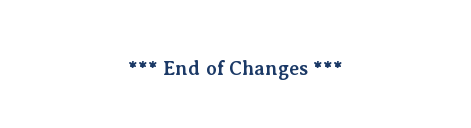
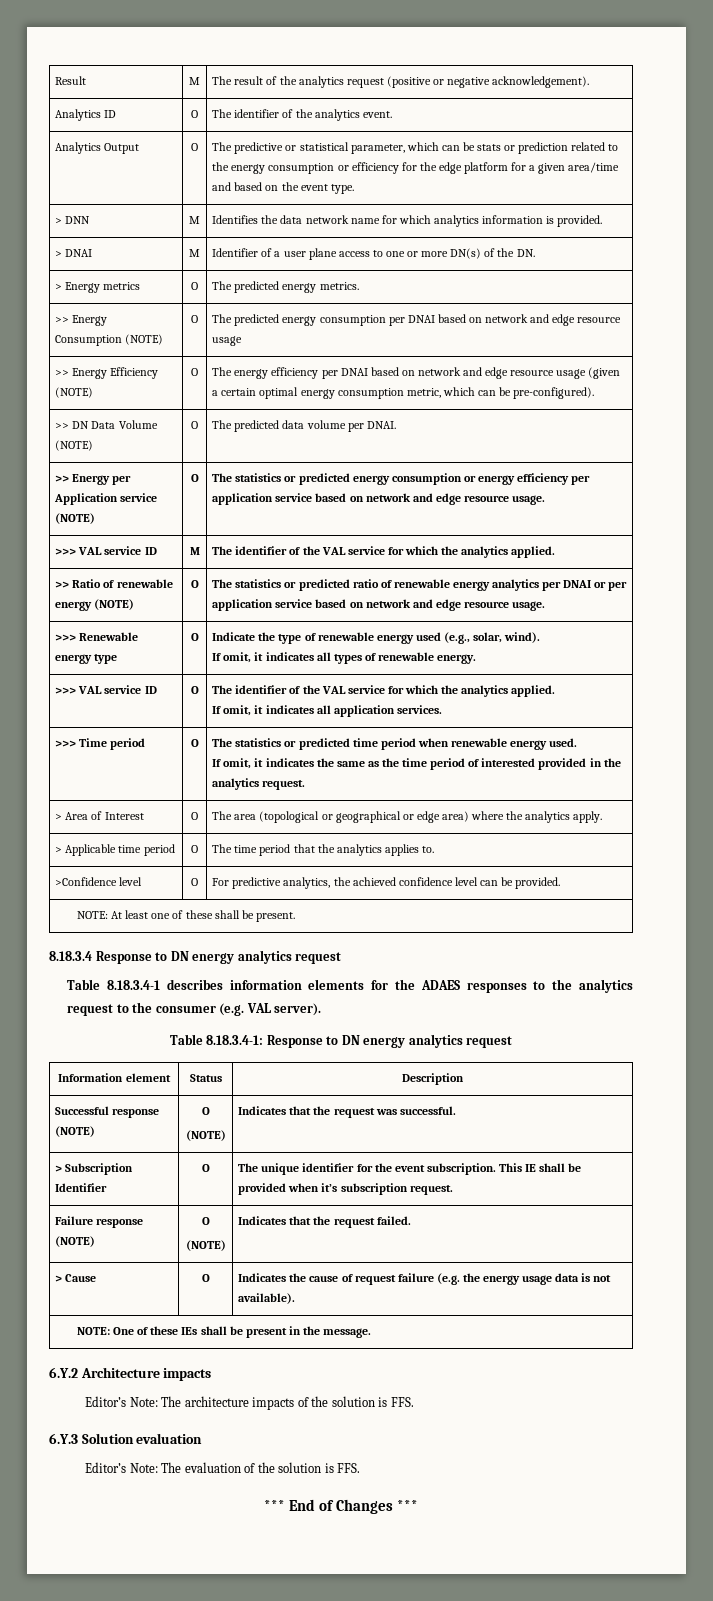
(127, 68) none -> [55,76,87,85] [189,77,200,85] [212,76,590,88] [55,109,117,121] [191,110,198,118] [212,109,392,121] [55,142,140,154] [191,143,198,151] [212,142,619,154] [212,162,620,174] [212,182,354,194] [55,216,91,224] [189,216,200,224] [212,215,603,227] [55,249,93,257] [189,249,200,257] [212,248,535,260] [55,282,141,293] [191,282,198,290] [212,281,359,293] [55,315,108,326] [55,334,164,346] [191,315,198,323] [212,314,622,326] [212,336,243,346] [55,367,159,379] [55,387,94,398] [191,368,198,376] [212,367,621,379] [212,387,595,399] [55,420,158,429] [55,440,94,451] [191,421,198,429] [212,420,396,432] [55,474,132,485] [54,493,158,505] [55,513,96,524] [190,474,199,482] [212,473,591,485] [212,493,546,505] [55,546,157,555] [189,547,200,555] [212,546,556,558] [55,579,173,588] [55,599,135,611] [190,580,199,588] [212,579,628,591] [212,599,546,611] [55,632,139,641] [55,654,118,664] [190,633,199,641] [212,632,541,644] [212,652,477,664] [55,685,157,694] [190,686,199,694] [212,685,556,697] [212,705,442,717] [55,738,146,750] [190,739,199,747] [212,738,578,750] [212,758,621,770] [212,778,306,790] [55,811,144,820] [191,812,198,820] [212,811,603,823] [55,844,175,856] [191,845,198,853] [212,844,434,856] [55,877,143,886] [191,878,198,886] [212,877,561,889] [77,910,295,922] [49,950,342,964] [67,979,634,993] [67,1002,322,1016] [169,1034,513,1048] [58,1073,171,1082] [189,1074,222,1082] [402,1073,464,1085] [55,1106,160,1118] [55,1126,96,1137] [201,1107,210,1115] [185,1130,226,1141] [238,1106,456,1118] [55,1163,134,1175] [55,1183,108,1192] [201,1164,210,1172] [238,1163,582,1175] [238,1183,453,1195] [55,1216,144,1228] [55,1236,96,1247] [201,1217,210,1225] [185,1240,226,1251] [238,1216,411,1228] [55,1274,97,1282] [201,1274,210,1282] [238,1273,612,1285] [238,1293,296,1304] [77,1326,372,1338] [49,1367,212,1381] [85,1396,414,1410] [49,1433,203,1444] [85,1462,361,1473] Result | M | The result of the analytics request (positive or negative acknowledgement). // Analytics ID | O | The identifier of the analytics event. // Analytics Output | O | The predictive or statistical parameter, which can be stats or prediction related to the energy consumption or efficiency for the edge platform for a given area/time and based on the event type. // > DNN | M | Identifies the data network name for which analytics information is provided. // > DNAI | M | Identifier of a user plane access to one or more DN(s) of the DN. // > Energy metrics | O | The predicted energy metrics. // >> Energy Consumption (NOTE) | O | The predicted energy consumption per DNAI based on network and edge resource usage // >> Energy Efficiency (NOTE) | O | The energy efficiency per DNAI based on network and edge resource usage (given a certain optimal energy consumption metric, which can be pre-configured). // >> DN Data Volume (NOTE) | O | The predicted data volume per DNAI. // >> Energy per Application service (NOTE) | O | The statistics or predicted energy consumption or energy efficiency per application service based on network and edge resource usage. // >>> VAL service ID | M | The identifier of the VAL service for which the analytics applied. // >> Ratio of renewable energy (NOTE) | O | The statistics or predicted ratio of renewable energy analytics per DNAI or per application service based on network and edge resource usage. // >>> Renewable energy type | O | Indicate the type of renewable energy used (e.g., solar, wind). // If omit, it indicates all types of renewable energy. // >>> VAL service ID | O | The identifier of the VAL service for which the analytics applied. // If omit, it indicates all application services. // >>> Time period | O | The statistics or predicted time period when renewable energy used. // If omit, it indicates the same as the time period of interested provided in the analytics request. // > Area of Interest | O | The area (topological or geographical or edge area) where the analytics apply. // > Applicable time period | O | The time period that the analytics applies to. // >Confidence level | O | For predictive analytics, the achieved confidence level can be provided. // NOTE: At least one of these shall be present. // 8.18.3.4 Response to DN energy analytics request // Table 8.18.3.4-1 describes information elements for the ADAES responses to the analytics request to the consumer (e.g. VAL server). // Table 8.18.3.4-1: Response to DN energy analytics request // Information element | Status | Description // Successful response (NOTE) | O // (NOTE) | Indicates that the request was successful. // > Subscription Identifier | O | The unique identifier for the event subscription. This IE shall be provided when it’s subscription request. // Failure response (NOTE) | O // (NOTE) | Indicates that the request failed. // > Cause | O | Indicates the cause of request failure (e.g. the energy usage data is not available). // NOTE: One of these IEs shall be present in the message. // 6.Y.2 Architecture impacts // Editor’s Note: The architecture impacts of the solution is FFS. // 6.Y.3 Solution evaluation // Editor’s Note: The evaluation of the solution is FFS. //

